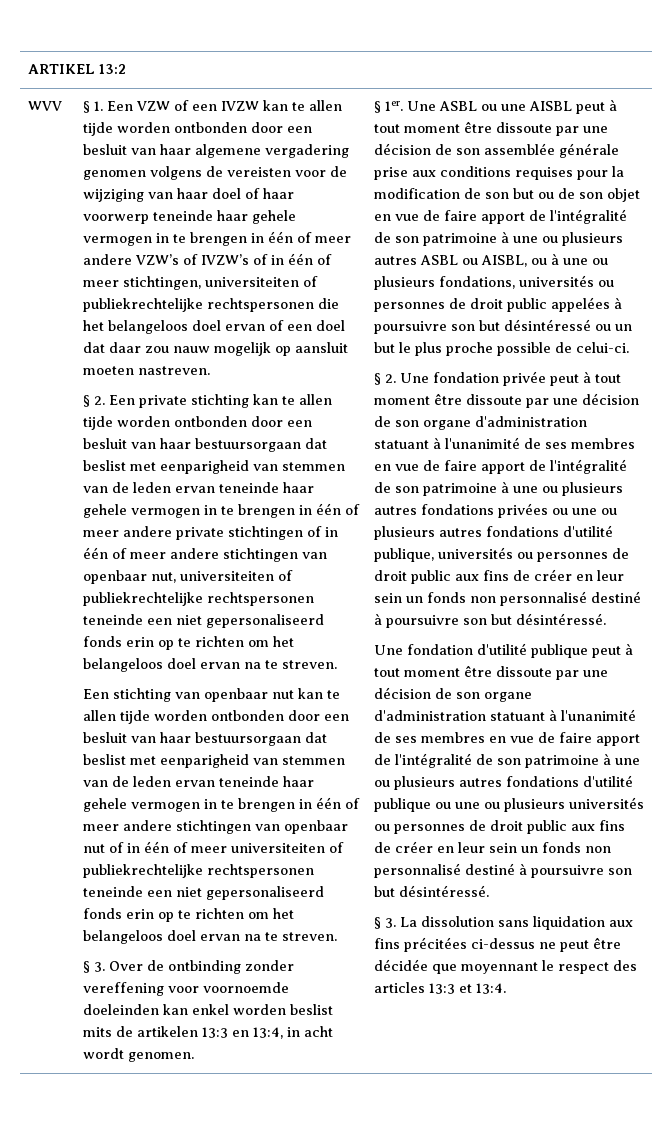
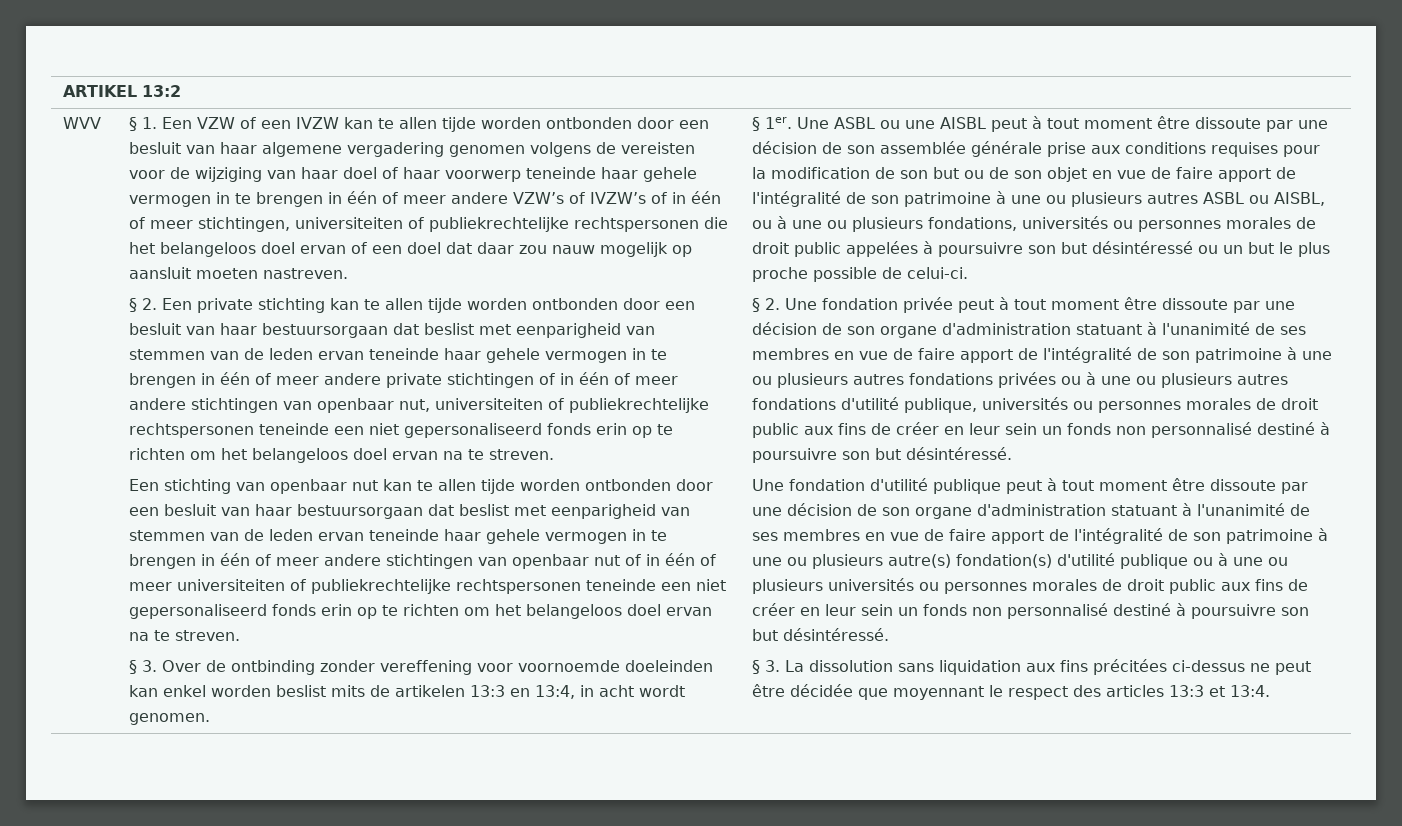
(445, 307) none -> [1226,217,1292,229] morales
(568, 511) none -> [1086,372,1097,385] à
(608, 557) none -> [1186,398,1252,410] morales
[458,776,579,787] autres fondations -> [888,554,1053,568] autre(s) fondation(s)
(451, 805) none -> [1218,553,1229,566] à
(465, 829) none -> [1032,579,1098,591] morales

